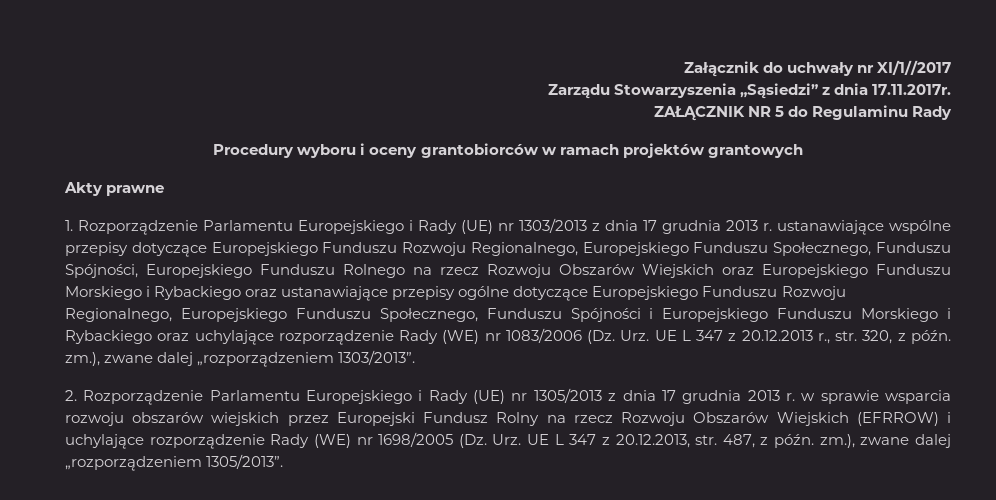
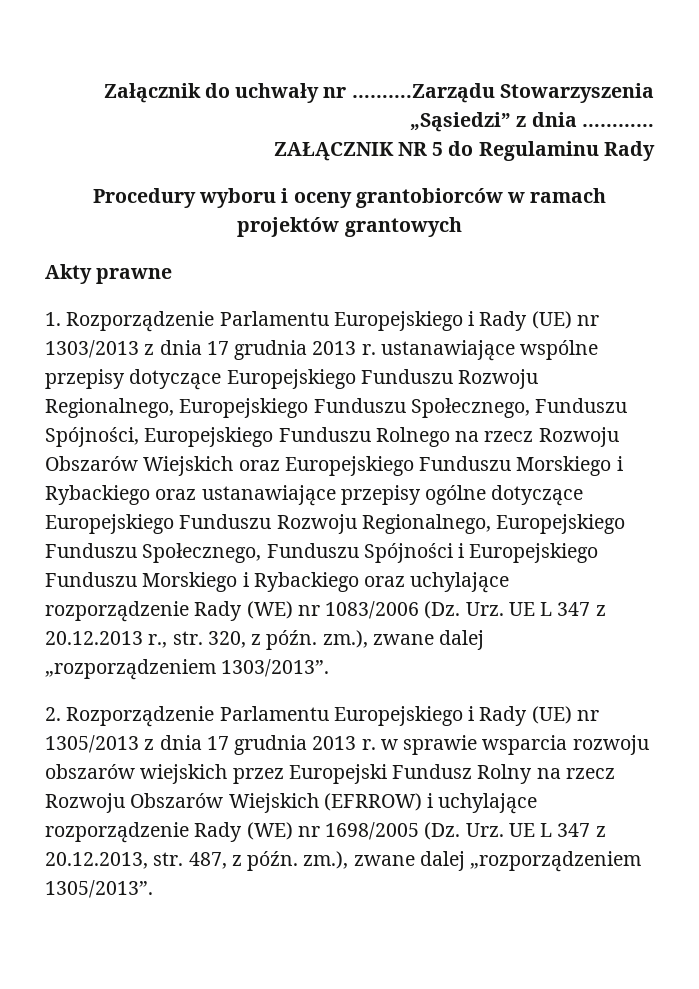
[876,60,951,75] [547,84,610,99] XI/1//2017 // Zarządu -> [351,83,495,103] ……….Zarządu
[871,84,951,95] 17.11.2017r. -> [581,124,654,127] …………

